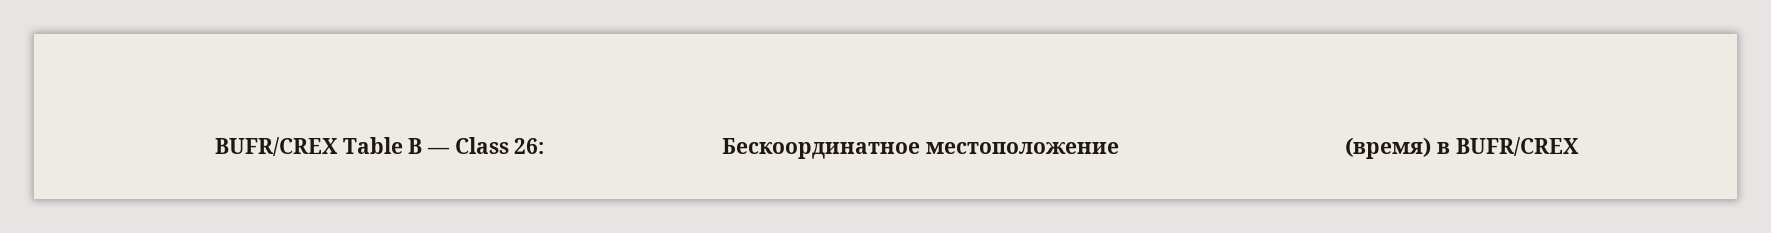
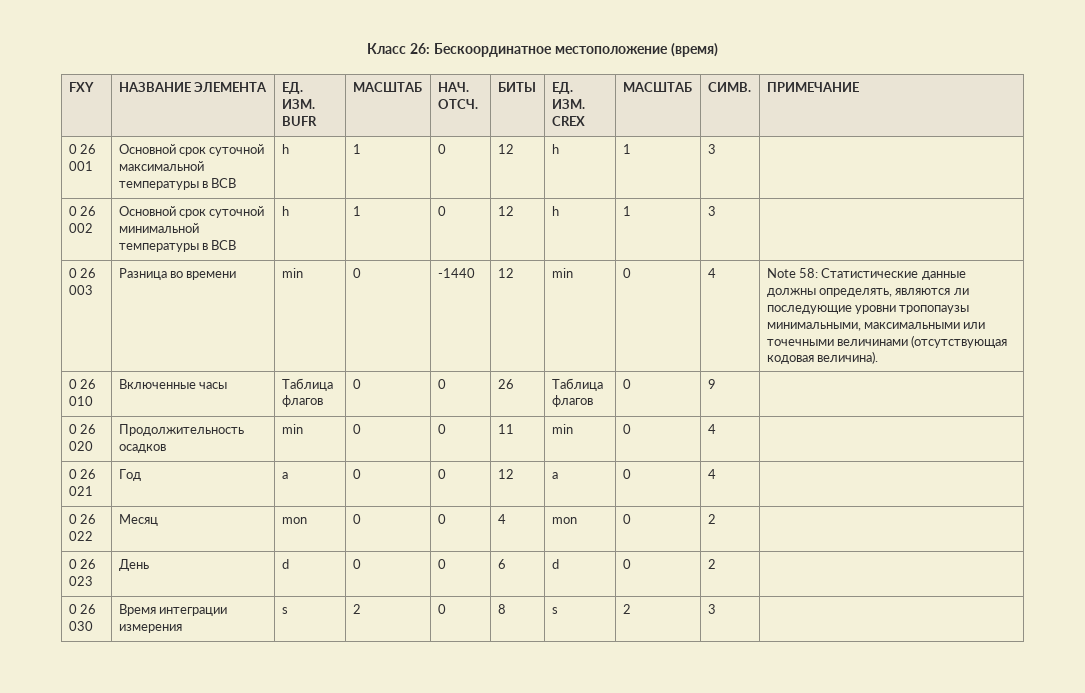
[214,137,509,156] BUFR/CREX Table B — Class -> [367,43,406,54] Класс
[1437,137,1579,156] в BUFR/CREX -> [68,82,94,92] [118,82,267,92] [281,82,303,94] [281,99,315,109] [281,116,317,126] [352,82,422,92] [437,82,469,92] [437,99,478,109] [497,82,536,92] [551,82,573,94] [551,99,585,109] [551,116,585,126] [622,82,692,92] [707,82,751,92] [766,82,859,92] [68,144,96,154] [68,161,93,171] [118,144,265,156] [118,161,204,171] [118,178,237,190] [281,144,289,154] [352,144,361,154] [437,144,446,154] [497,144,514,154] [551,144,559,154] [622,144,631,154] [707,144,716,154] [68,206,96,216] [68,223,93,233] [118,206,265,218] [118,223,199,233] [118,240,237,252] [281,206,289,216] [352,206,361,216] [437,206,446,216] [497,206,514,216] [551,206,559,216] [622,206,631,216] [707,206,716,216] [68,268,96,278] [68,285,93,295] [118,268,237,280] [281,268,303,278] [352,268,361,278] [437,268,475,278] [497,268,514,278] [551,268,573,278] [622,268,631,278] [707,268,716,278] [766,268,966,280] [766,288,969,297] [766,305,970,314] [766,322,986,331] [766,335,1008,348] [766,351,878,364] [68,379,96,389] [68,396,93,406] [118,379,227,389] [281,378,333,391] [281,395,323,407] [352,379,361,389] [437,379,446,389] [497,379,514,389] [551,378,603,391] [551,395,593,407] [622,379,631,389] [707,379,716,389] [68,424,96,434] [68,441,93,451] [118,424,244,436] [118,444,166,453] [281,424,303,434] [352,424,361,434] [437,424,446,434] [497,424,514,434] [551,424,573,434] [622,424,631,434] [707,424,716,434] [68,469,96,479] [68,486,93,496] [118,469,141,481] [281,472,288,479] [352,469,361,479] [437,469,446,479] [497,469,514,479] [551,472,558,479] [622,469,631,479] [707,469,716,479] [68,514,96,524] [68,531,93,541] [118,514,158,526] [281,517,307,524] [352,514,361,524] [437,514,446,524] [497,514,506,524] [551,517,577,524] [622,514,631,524] [707,514,716,524] [68,559,96,569] [68,576,93,586] [118,559,149,571] [281,559,289,569] [352,559,361,569] [437,559,446,569] [497,559,506,569] [551,559,559,569] [622,559,631,569] [707,559,716,569] [68,604,96,614] [68,621,93,631] [118,604,227,616] [118,624,182,633] [281,607,288,614] [352,604,361,614] [437,604,446,614] [497,604,506,614] [551,607,558,614] [622,604,631,614] [707,604,716,614] // FXY | НАЗВАНИЕ ЭЛЕМЕНТА | ЕД. ИЗМ. BUFR | МАСШТАБ | НАЧ. ОТСЧ. | БИТЫ | ЕД. ИЗМ. CREX | МАСШТАБ | СИМВ. | ПРИМЕЧАНИЕ // 0 26 001 | Основной срок суточной максимальной температуры в ВСВ | h | 1 | 0 | 12 | h | 1 | 3 | // 0 26 002 | Основной срок суточной минимальной температуры в ВСВ | h | 1 | 0 | 12 | h | 1 | 3 | // 0 26 003 | Разница во времени | min | 0 | -1440 | 12 | min | 0 | 4 | Note 58: Статистические данные должны определять, являются ли последующие уровни тропопаузы минимальными, максимальными или точечными величинами (отсутствующая кодовая величина). // 0 26 010 | Включенные часы | Таблица флагов | 0 | 0 | 26 | Таблица флагов | 0 | 9 | // 0 26 020 | Продолжительность осадков | min | 0 | 0 | 11 | min | 0 | 4 | // 0 26 021 | Год | a | 0 | 0 | 12 | a | 0 | 4 | // 0 26 022 | Месяц | mon | 0 | 0 | 4 | mon | 0 | 2 | // 0 26 023 | День | d | 0 | 0 | 6 | d | 0 | 2 | // 0 26 030 | Время интеграции измерения | s | 2 | 0 | 8 | s | 2 | 3 |

